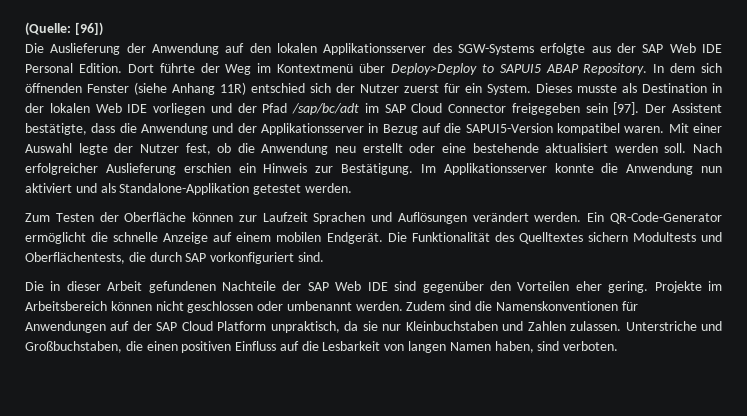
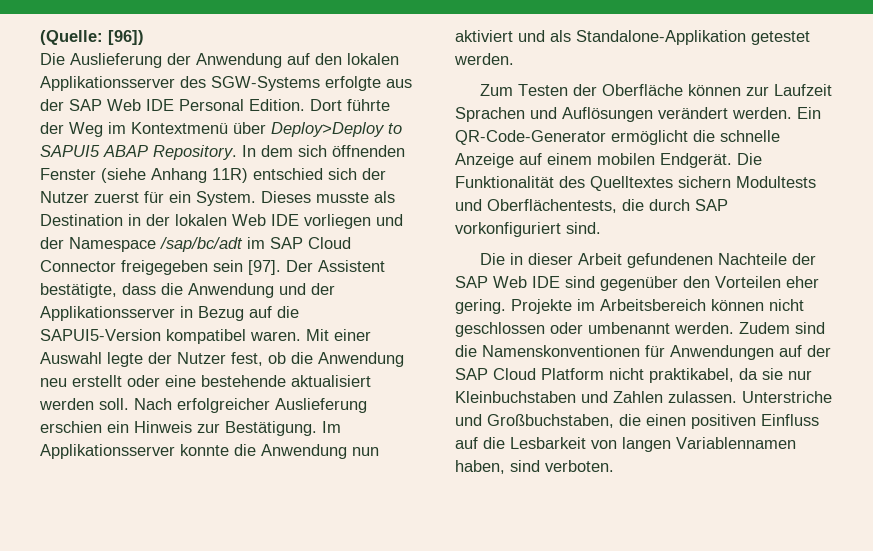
[262,103,288,113] Pfad -> [69,237,156,252] Namespace
[270,321,340,333] unpraktisch, -> [609,368,734,383] nicht praktikabel,
[449,342,491,351] Namen -> [676,437,796,449] Variablennamen

